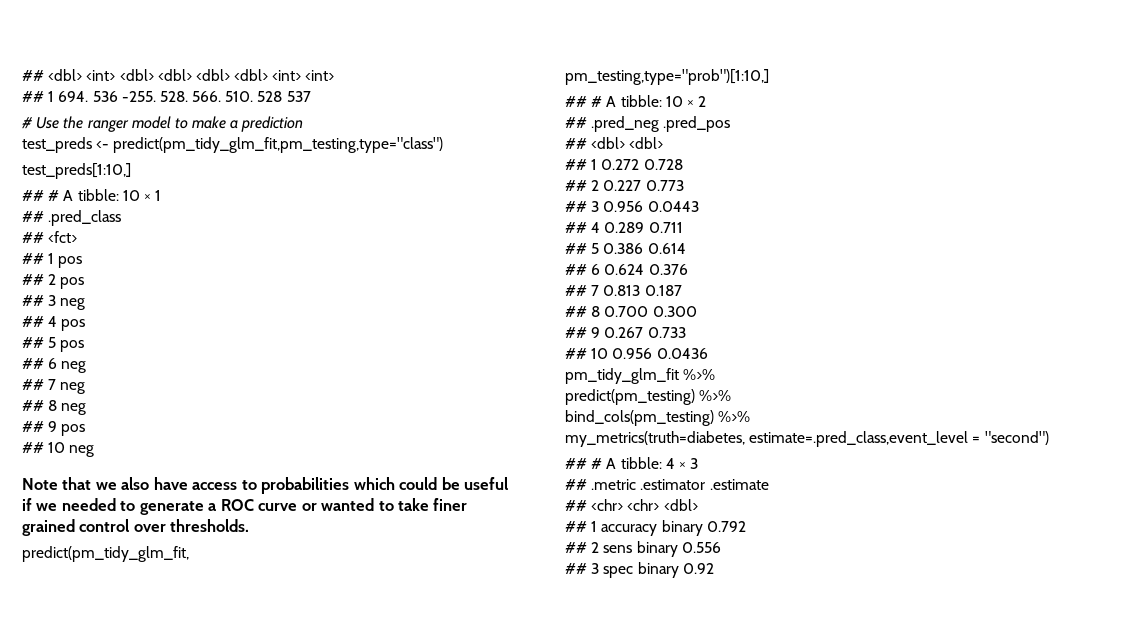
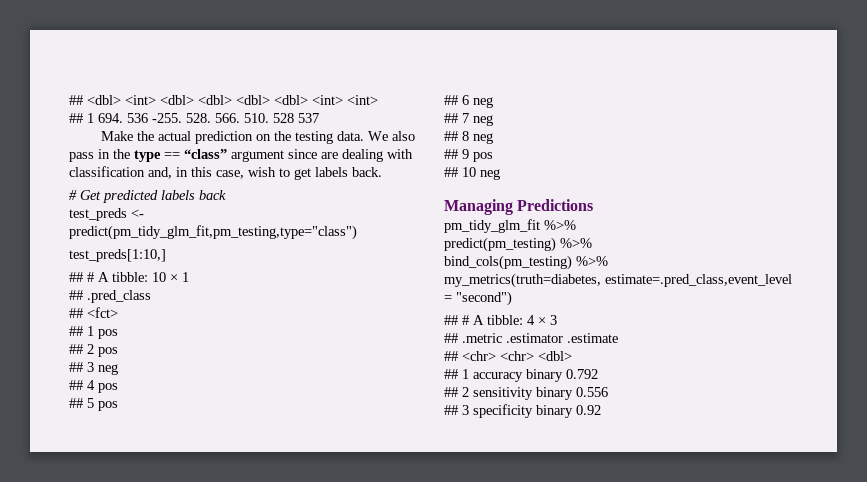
[22,116,304,132] # Use the ranger model to make a prediction -> [100,131,415,144] [69,149,413,162] [69,166,382,180] [69,190,226,203] Make the actual prediction on the testing data. We also pass in the type == “class” argument since are dealing with classification and, in this case, wish to get labels back. // # Get predicted labels back
[22,477,509,494] [22,498,468,515] [22,519,250,536] [22,546,189,562] [565,69,769,85] [565,95,707,107] [565,116,731,132] [565,137,664,149] [565,159,683,170] [565,180,684,191] [565,201,699,212] [565,222,683,233] [565,243,686,254] [565,264,688,275] [565,285,682,296] [565,306,697,317] [565,327,686,338] [565,348,708,359] Note that we also have access to probabilities which could be useful if we needed to generate a ROC curve or wanted to take finer grained control over thresholds. // predict(pm_tidy_glm_fit, // pm_testing,type="prob")[1:10,] // ## # A tibble: 10 × 2 // ## .pred_neg .pred_pos // ## <dbl> <dbl> // ## 1 0.272 0.728 // ## 2 0.227 0.773 // ## 3 0.956 0.0443 // ## 4 0.289 0.711 // ## 5 0.386 0.614 // ## 6 0.624 0.376 // ## 7 0.813 0.187 // ## 8 0.700 0.300 // ## 9 0.267 0.733 // ## 10 0.956 0.0436 -> [444,199,594,215] Managing Predictions
[603,545,633,553] sens -> [473,387,533,400] sensitivity
[603,566,634,578] spec -> [473,404,533,418] specificity

